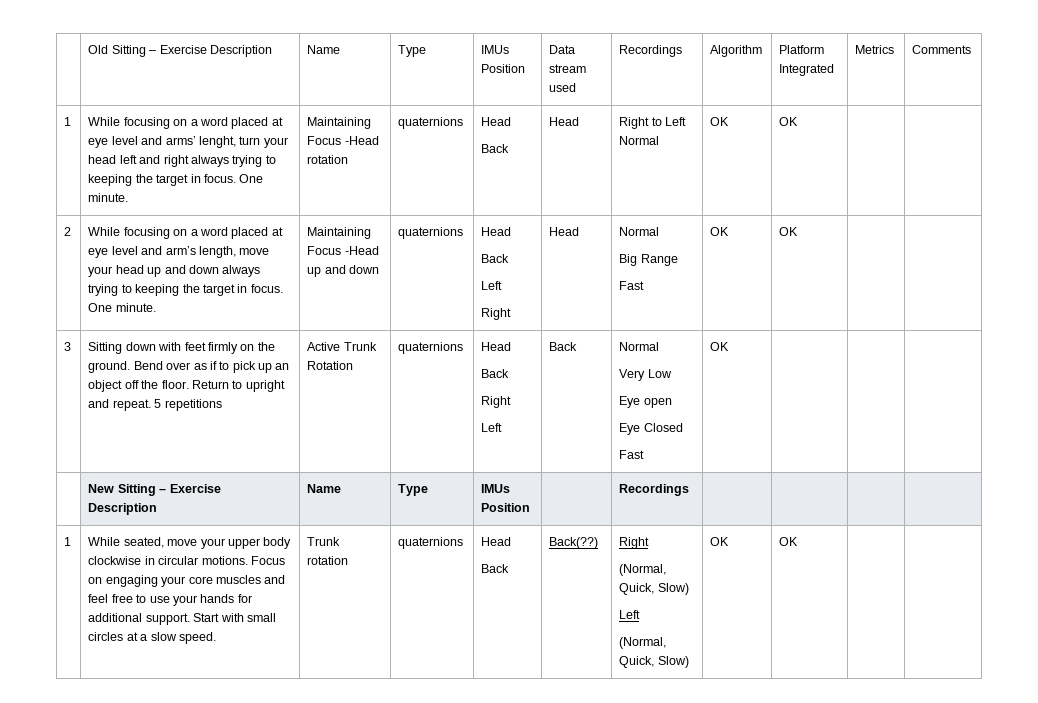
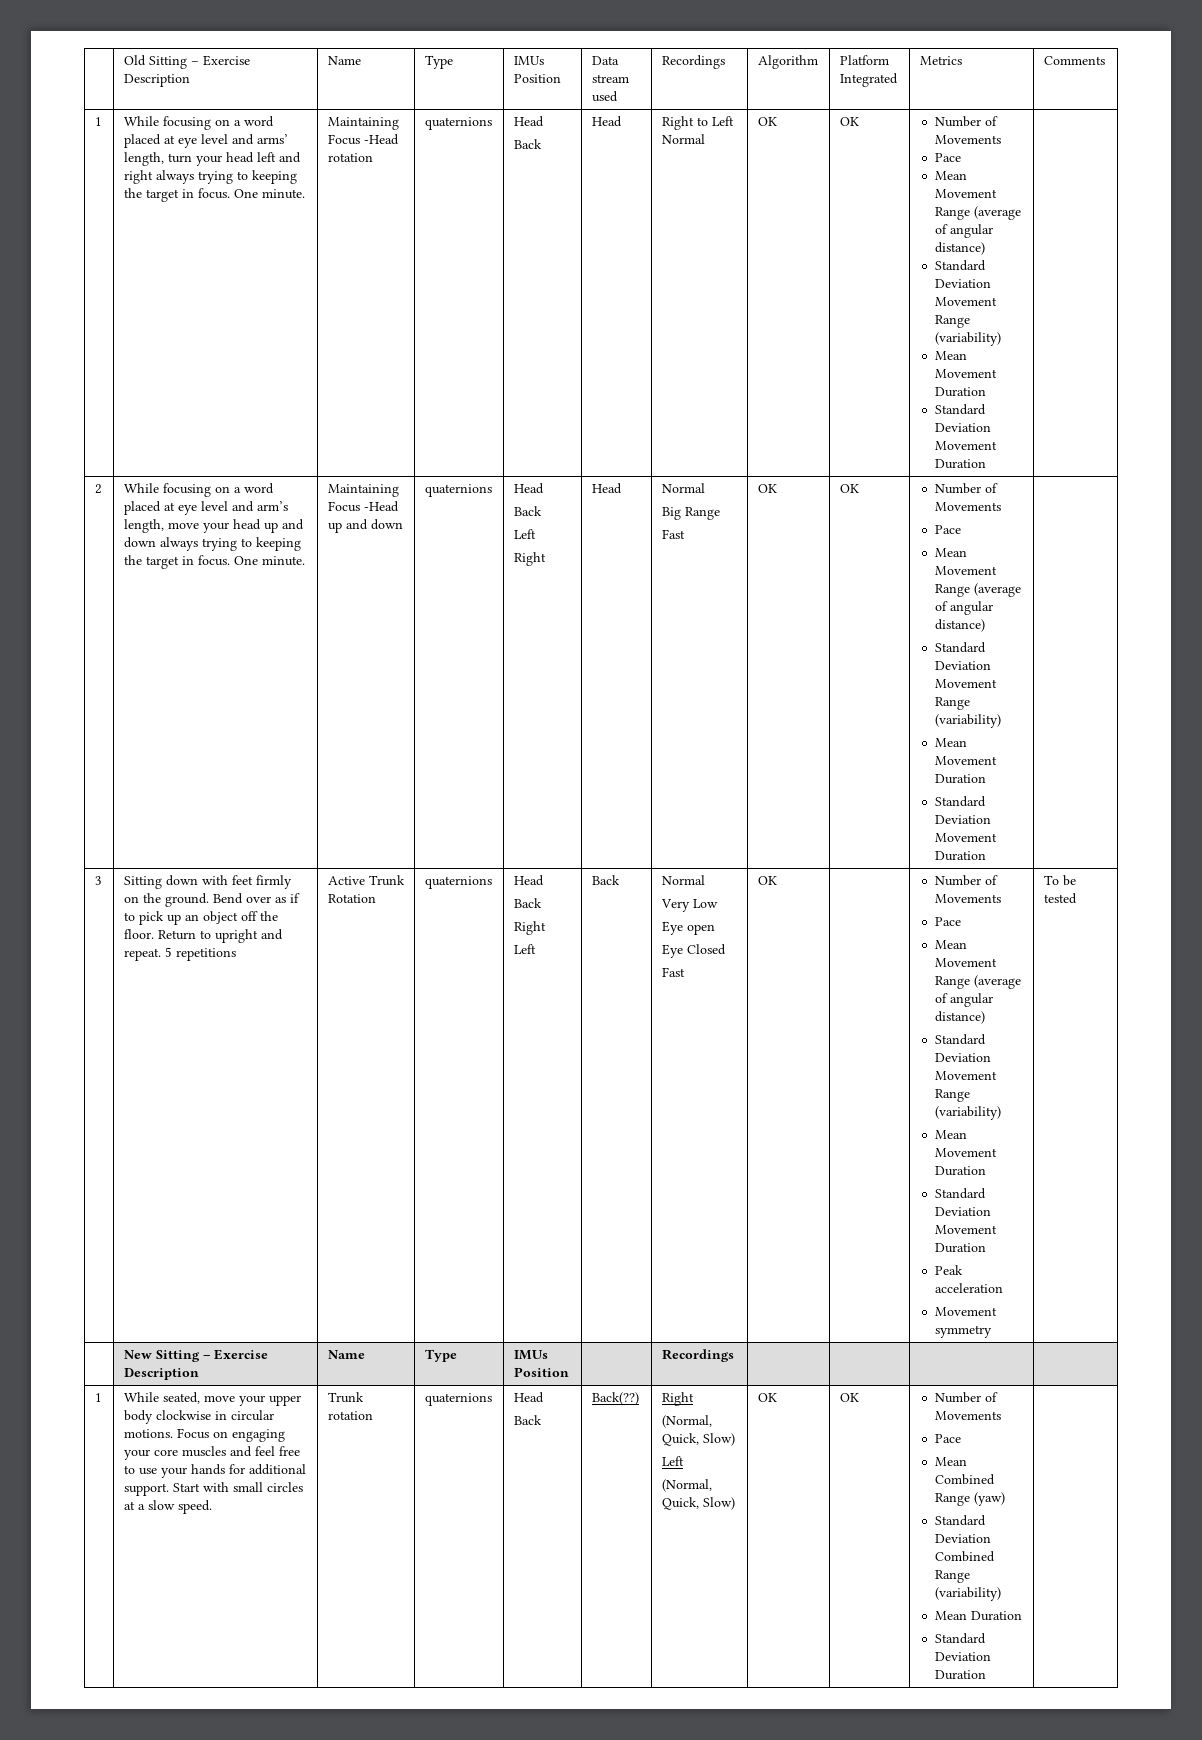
[198,136,236,148] lenght, -> [123,152,164,166] length,
(799, 121) none -> [934,116,998,127] [934,135,1001,144] [934,153,961,162] [934,171,967,180] [934,189,997,198] [934,206,1021,220] [934,224,993,238] [934,242,985,255] [934,260,986,271] [934,279,991,288] [934,297,997,306] [934,315,970,328] [934,332,1001,346] [934,351,967,360] [934,369,997,378] [934,387,986,397] [934,404,986,415] [934,423,991,432] [934,441,997,450] [934,459,986,469] Number of Movements // Pace // Mean Movement Range (average of angular distance) // Standard Deviation Movement Range (variability) // Mean Movement Duration // Standard Deviation Movement Duration
(799, 231) none -> [934,483,998,494] [934,502,1001,511] [934,525,961,534] [934,548,967,557] [934,566,997,575] [934,583,1021,597] [934,601,993,615] [934,619,985,632] [934,642,986,653] [934,661,991,670] [934,679,997,688] [934,697,970,710] [934,714,1001,728] [934,738,967,747] [934,756,997,765] [934,774,986,784] [934,796,986,807] [934,815,991,824] [934,833,997,842] [934,851,986,861] Number of Movements // Pace // Mean Movement Range (average of angular distance) // Standard Deviation Movement Range (variability) // Mean Movement Duration // Standard Deviation Movement Duration
(730, 346) | -> [934,875,998,886] [934,894,1001,903] [934,917,961,926] [934,940,967,949] [934,958,997,967] [934,975,1021,989] [934,993,993,1007] [934,1011,985,1024] [934,1034,986,1045] [934,1053,991,1062] [934,1071,997,1080] [934,1089,970,1102] [934,1106,1001,1120] [934,1130,967,1139] [934,1148,997,1157] [934,1166,986,1176] [934,1188,986,1199] [934,1207,991,1216] [934,1225,997,1234] [934,1243,986,1253] [934,1265,963,1275] [934,1283,1003,1293] [934,1307,997,1316] [934,1325,992,1338] [1043,875,1076,886] [1043,893,1077,904] Number of Movements // Pace // Mean Movement Range (average of angular distance) // Standard Deviation Movement Range (variability) // Mean Movement Duration // Standard Deviation Movement Duration // Peak acceleration // Movement symmetry | To be tested
(799, 541) none -> [934,1392,998,1403] [934,1411,1001,1420] [934,1434,961,1443] [934,1457,967,1466] [934,1474,995,1485] [934,1492,1005,1506] [934,1515,986,1526] [934,1534,991,1543] [934,1551,995,1562] [934,1570,970,1583] [934,1587,1001,1601] [934,1611,1022,1621] [934,1633,986,1644] [934,1652,991,1661] [934,1670,986,1680] Number of Movements // Pace // Mean Combined Range (yaw) // Standard Deviation Combined Range (variability) // Mean Duration // Standard Deviation Duration

